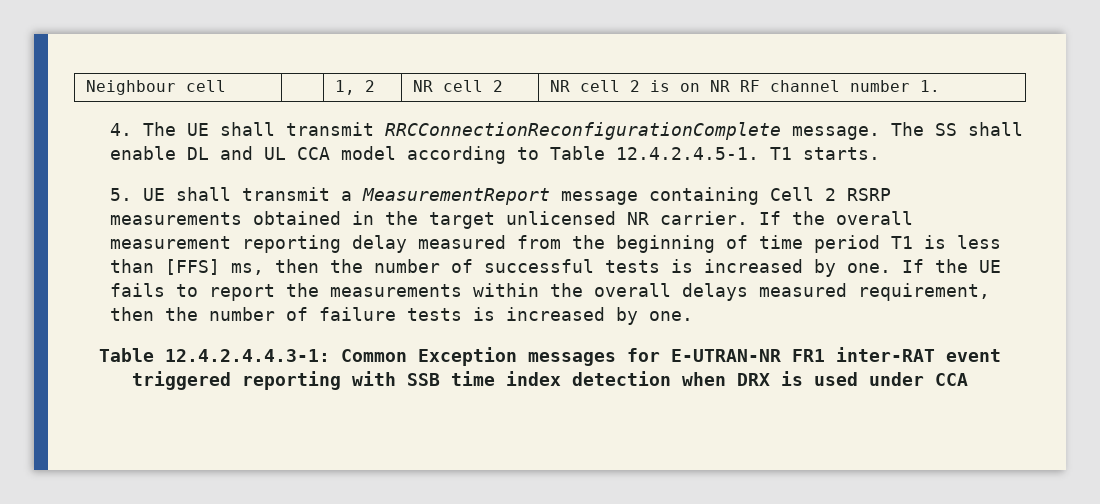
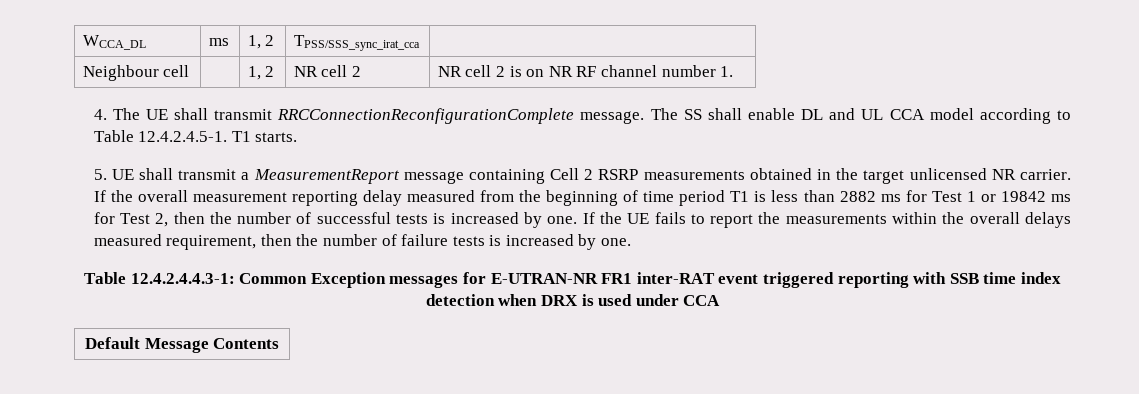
(85, 87) none -> [82,35,146,50] [208,38,229,46] [247,35,275,49] [293,35,420,51] WCCA_DL | ms | 1, 2 | TPSS/SSS_sync_irat_cca | //
[164,259,264,275] [FFS] ms, -> [839,190,1071,202] [93,212,169,227] 2882 ms for Test 1 or 19842 ms for Test 2,
(968, 379) none -> [84,337,280,353] // Default Message Contents

